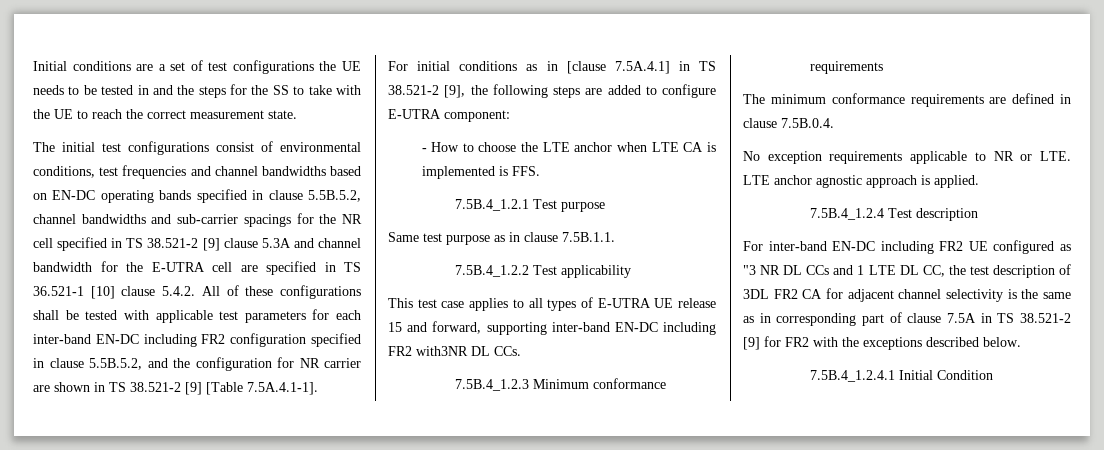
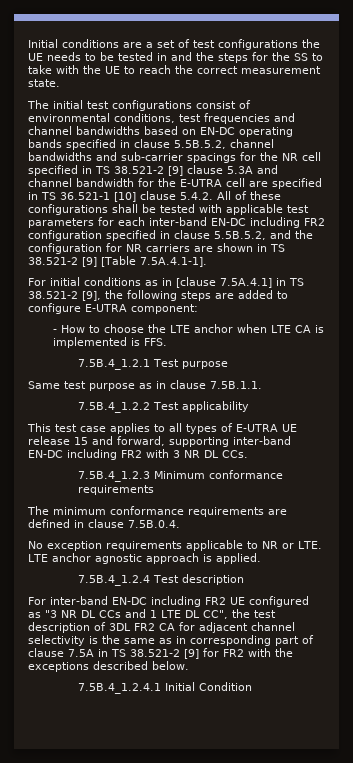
[324,358,361,368] carrier -> [146,244,190,252] carriers
[416,346,468,356] with3NR -> [146,449,200,458] with 3 NR
[922,265,945,277] CC, -> [202,610,228,619] CC",

